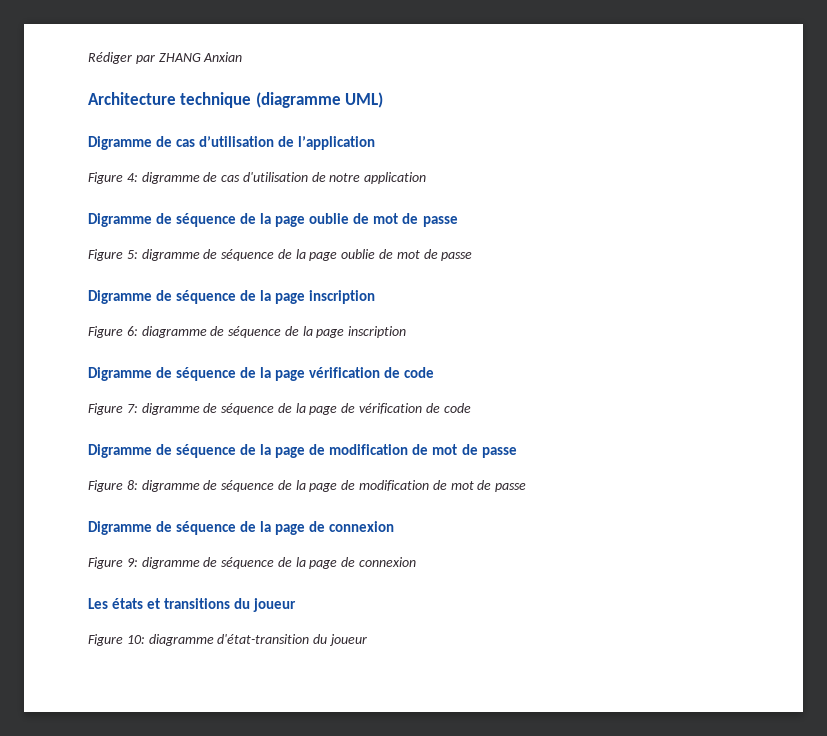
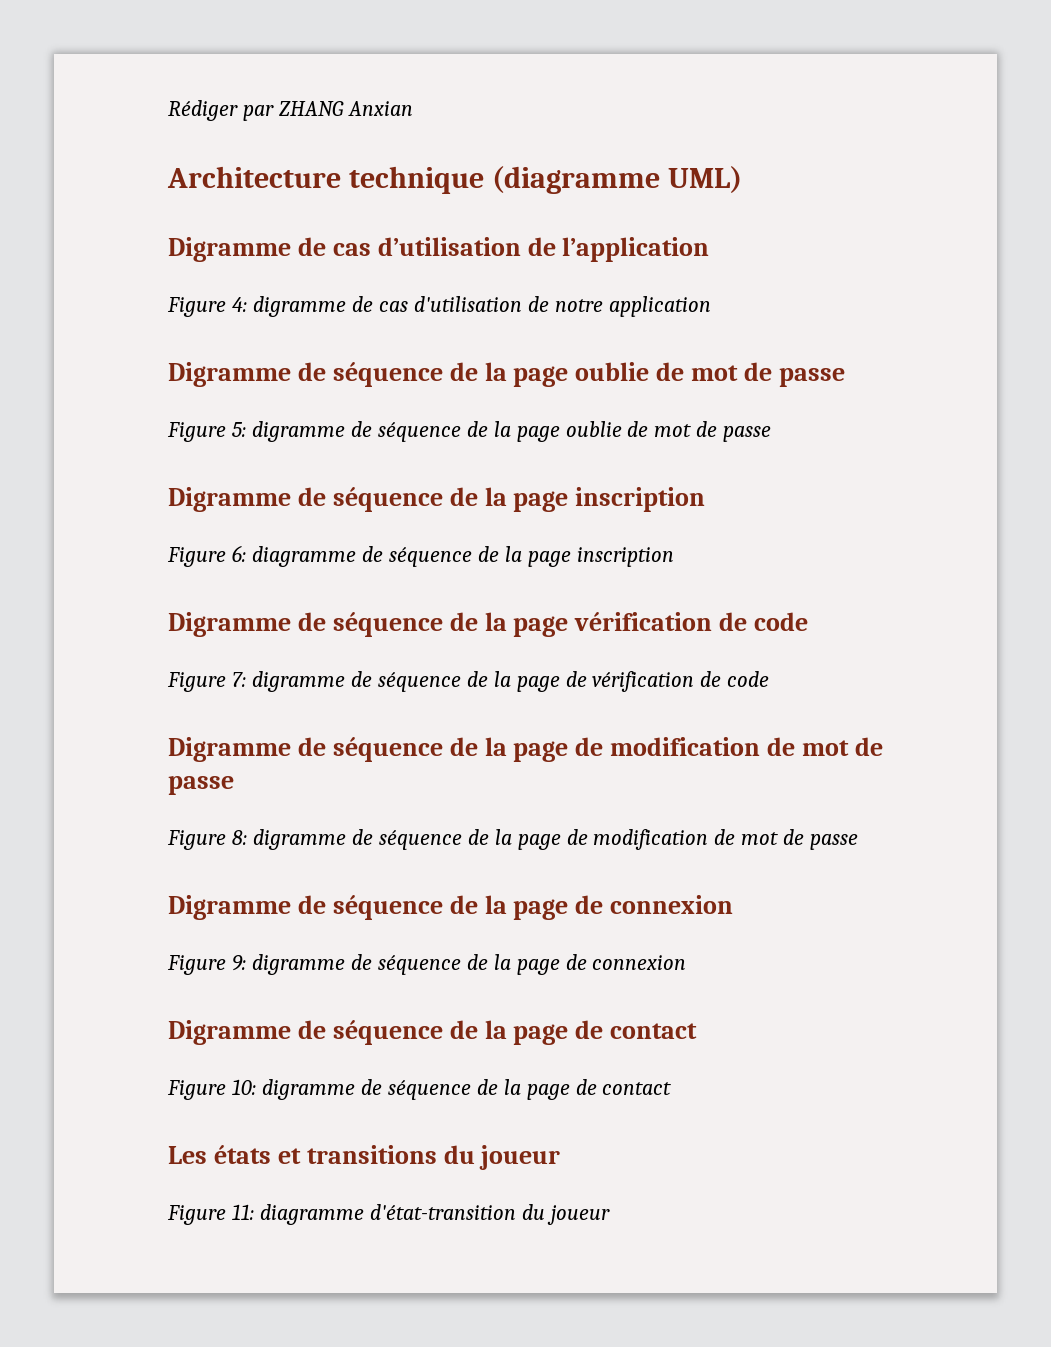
(417, 562) none -> [168,1020,698,1045] [167,1079,672,1100] // Digramme de séquence de la page de contact // Figure 10: digramme de séquence de la page de contact
[126,635,145,644] 10: -> [231,1204,254,1220] 11:

